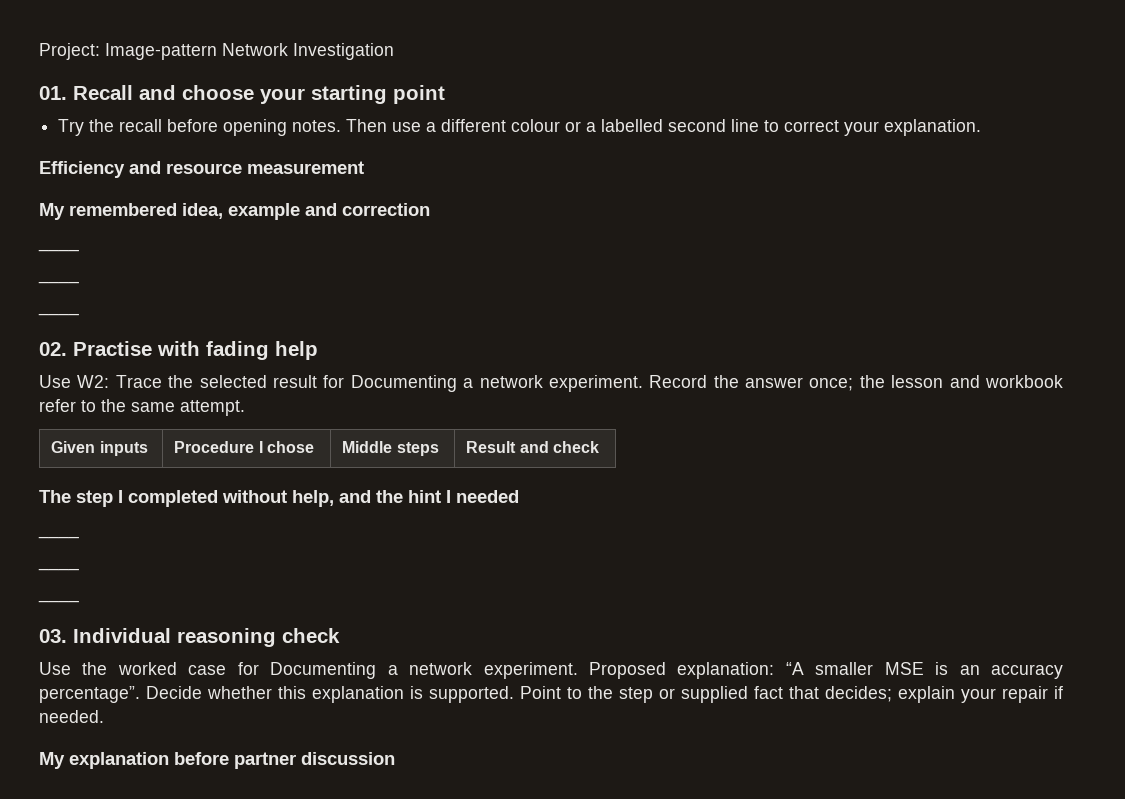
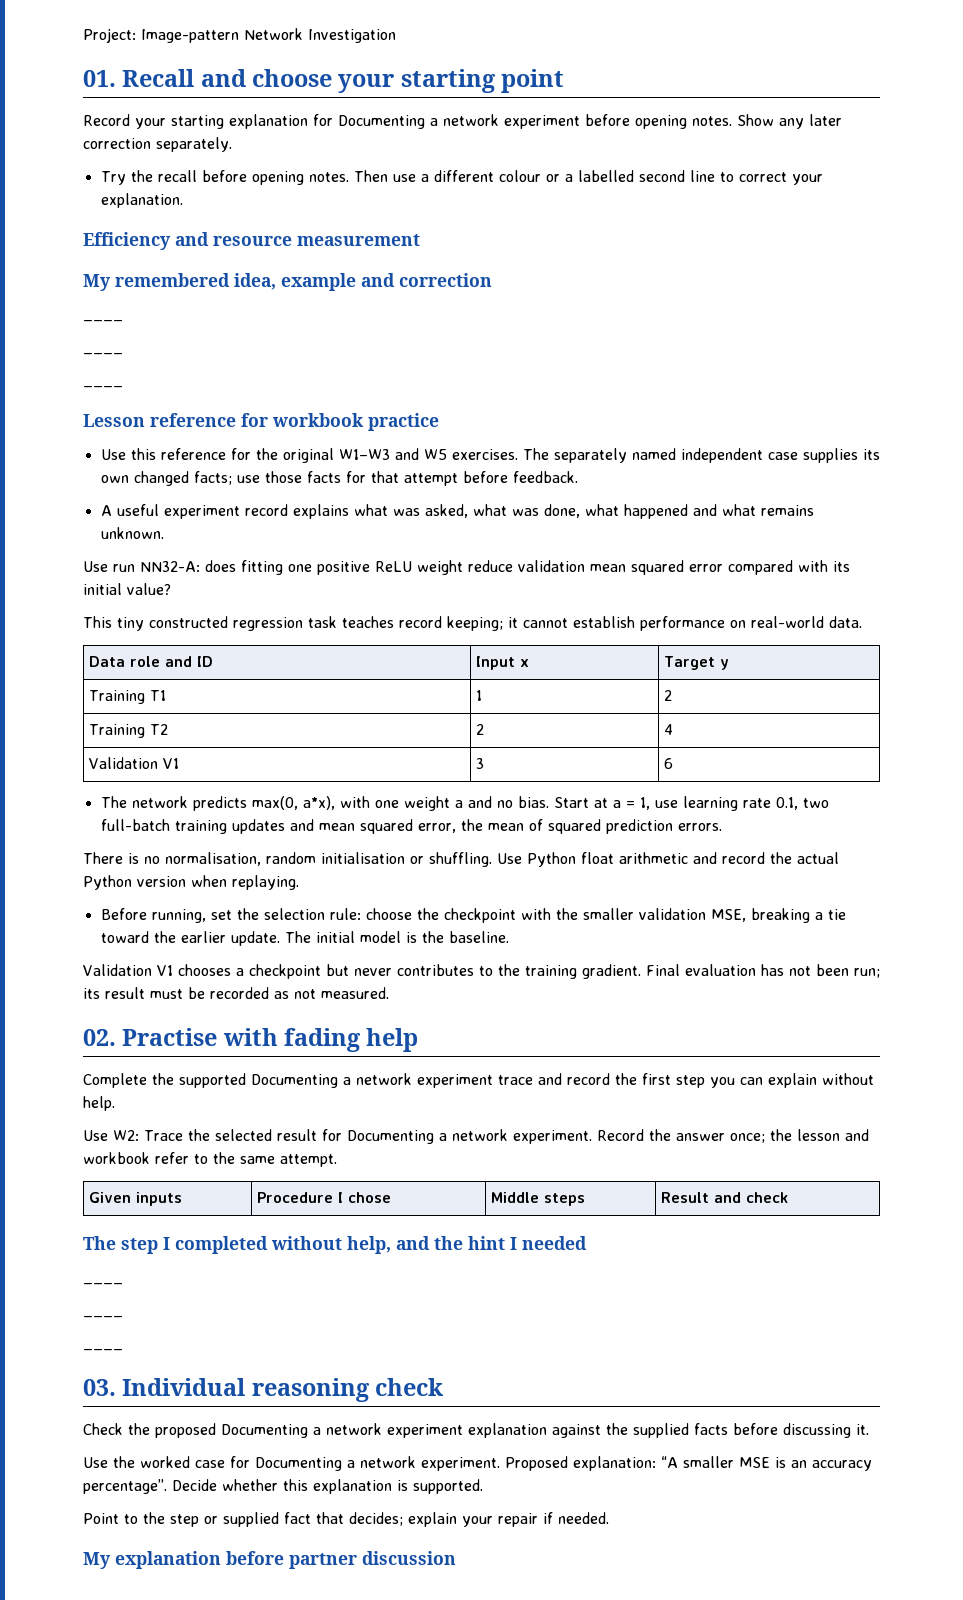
(445, 94) none -> [83,114,842,129] [83,137,232,152] // Record your starting explanation for Documenting a network experiment before opening notes. Show any later correction separately.
(79, 314) none -> [83,413,439,431] [100,448,880,463] [100,471,578,486] [100,504,814,519] [100,527,164,539] [83,560,850,575] [83,583,171,595] [83,616,862,631] [89,656,214,667] [476,656,530,670] [664,656,730,670] [89,690,167,704] [476,690,483,701] [664,690,673,701] [89,724,169,738] [476,724,485,735] [664,724,674,735] [89,757,180,769] [476,758,485,769] [664,758,674,769] [100,796,829,811] [100,819,722,834] [83,852,839,867] [83,875,299,890] [100,908,846,923] [100,931,509,946] [83,964,880,979] [83,987,389,999] // Lesson reference for workbook practice // Use this reference for the original W1–W3 and W5 exercises. The separately named independent case supplies its own changed facts; use those facts for that attempt before feedback. // A useful experiment record explains what was asked, what was done, what happened and what remains unknown. // Use run NN32-A: does fitting one positive ReLU weight reduce validation mean squared error compared with its initial value? // This tiny constructed regression task teaches record keeping; it cannot establish performance on real-world data. // Data role and ID | Input x | Target y // Training T1 | 1 | 2 // Training T2 | 2 | 4 // Validation V1 | 3 | 6 // The network predicts max(0, a*x), with one weight a and no bias. Start at a = 1, use learning rate 0.1, two full-batch training updates and mean squared error, the mean of squared prediction errors. // There is no normalisation, random initialisation or shuffling. Use Python float arithmetic and record the actual Python version when replaying. // Before running, set the selection rule: choose the checkpoint with the smaller validation MSE, breaking a tie toward the earlier update. The initial model is the baseline. // Validation V1 chooses a checkpoint but never contributes to the training gradient. Final evaluation has not been run; its result must be recorded as not measured.
(318, 350) none -> [83,1073,874,1088] [83,1096,115,1111] // Complete the supported Documenting a network experiment trace and record the first step you can explain without help.
(340, 635) none -> [83,1423,869,1438] // Check the proposed Documenting a network experiment explanation against the supplied facts before discussing it.
(514, 694) none -> (483, 1486) //

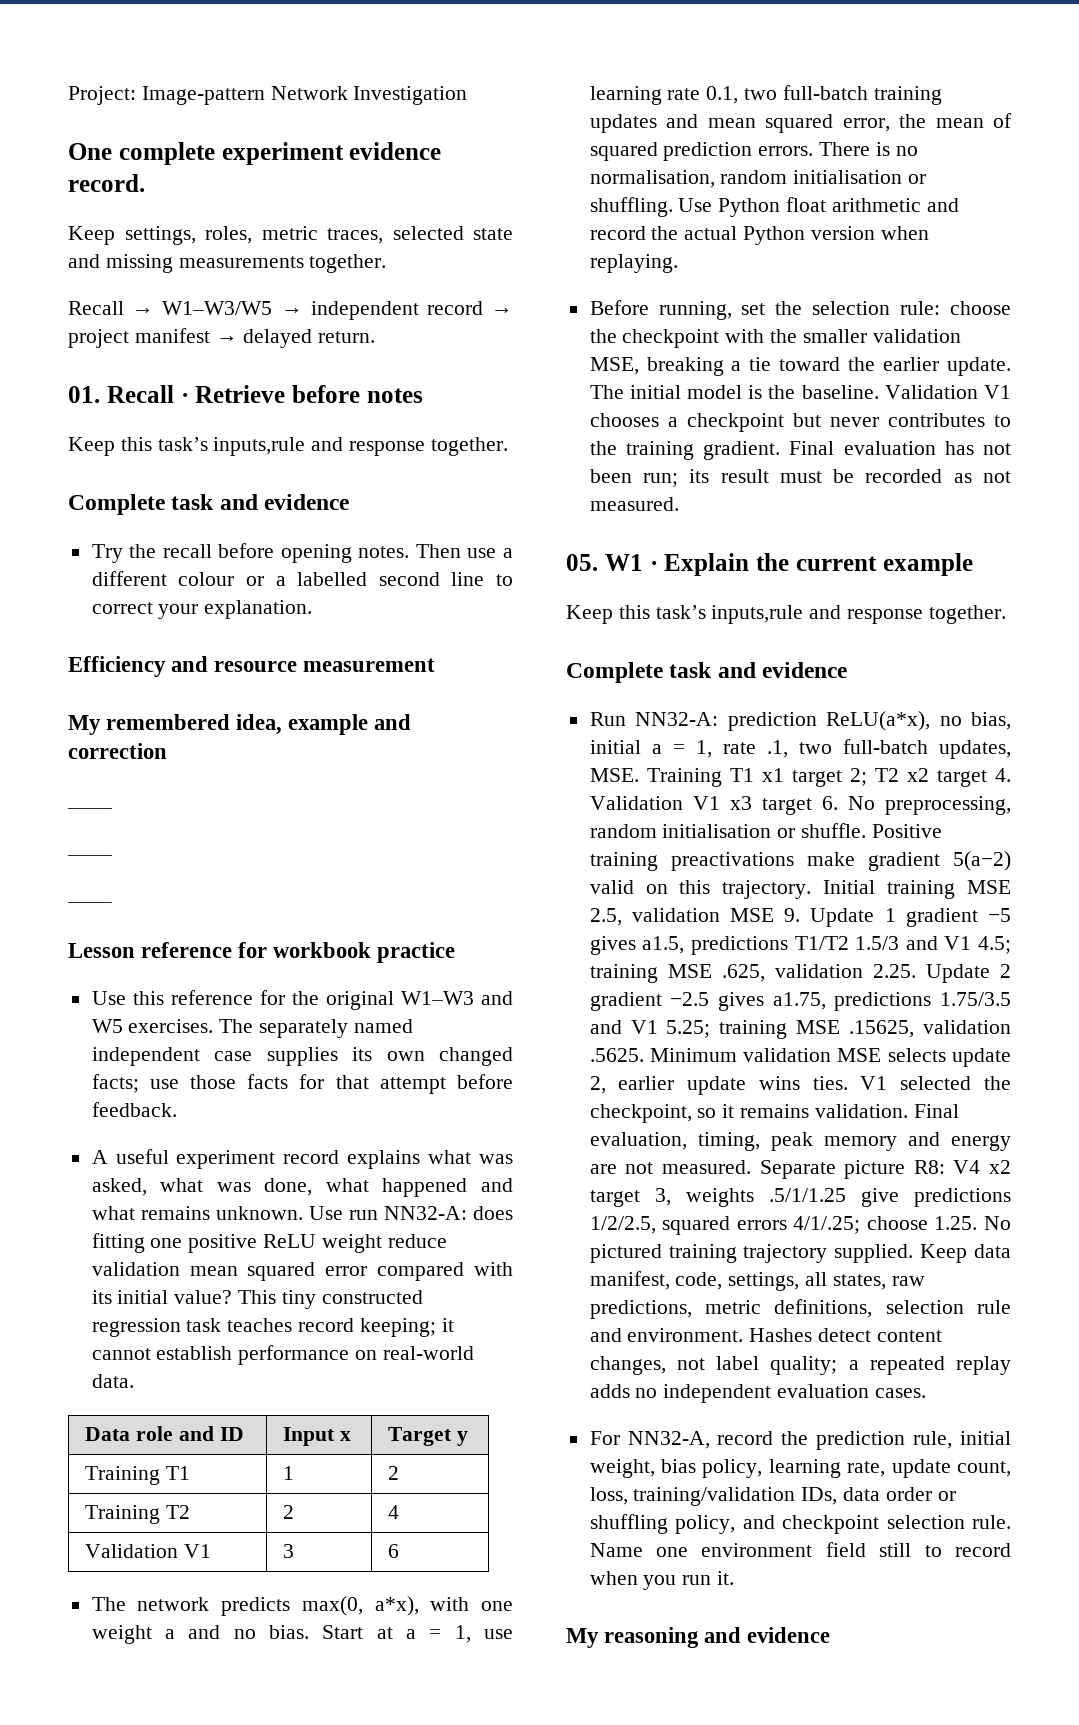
[83,69,565,93] [83,114,842,129] [83,137,232,152] 01. Recall and choose your starting point // Record your starting explanation for Documenting a network experiment before opening notes. Show any later correction separately. -> [68,142,442,165] [68,174,145,192] [68,226,513,245] [68,254,387,273] [68,301,513,320] [68,328,376,348] [68,385,423,403] [68,437,508,456] [68,494,350,515] One complete experiment evidence record. // Keep settings, roles, metric traces, selected state and missing measurements together. // Recall → W1–W3/W5 → independent record → project manifest → delayed return. // 01. Recall · Retrieve before notes // Keep this task’s inputs,rule and response together. // Complete task and evidence
(164, 533) // -> (303, 1213) none
(171, 589) // -> (233, 1297) none
(722, 827) // -> (814, 151) none
(509, 937) // -> (879, 392) none
[83,1028,419,1052] [83,1073,874,1088] [83,1096,115,1111] [83,1129,869,1144] [83,1152,337,1167] [89,1192,183,1206] [257,1192,392,1203] [491,1192,586,1206] [661,1192,789,1203] [83,1236,587,1254] [83,1283,123,1285] [83,1316,123,1318] [83,1349,123,1351] [83,1378,444,1402] [83,1423,869,1438] [83,1456,872,1471] [83,1479,483,1494] [83,1512,609,1527] [83,1551,456,1569] 02. Practise with fading help // Complete the supported Documenting a network experiment trace and record the first step you can explain without help. // Use W2: Trace the selected result for Documenting a network experiment. Record the answer once; the lesson and workbook refer to the same attempt. // Given inputs | Procedure I chose | Middle steps | Result and check // The step I completed without help, and the hint I needed // ____ // ____ // ____ // 03. Individual reasoning check // Check the proposed Documenting a network experiment explanation against the supplied facts before discussing it. // Use the worked case for Documenting a network experiment. Proposed explanation: “A smaller MSE is an accuracy percentage”. Decide whether this explanation is supported. // Point to the step or supplied fact that decides; explain your repair if needed. // My explanation before partner discussion -> [566,553,973,576] [566,605,1006,624] [566,662,848,683] [589,711,1011,731] [589,739,1011,759] [589,768,1011,787] [589,796,1011,815] [589,823,942,838] [589,851,1011,871] [589,880,1011,899] [589,908,1011,927] [589,936,1011,955] [589,964,1011,983] [589,992,1011,1011] [589,1020,1011,1039] [589,1048,1011,1067] [589,1076,1012,1095] [589,1104,959,1123] [589,1132,1011,1151] [589,1160,1011,1179] [589,1188,1011,1207] [589,1216,1011,1235] [589,1244,1011,1263] [589,1271,925,1291] [589,1299,1011,1319] [589,1328,942,1342] [589,1356,1011,1375] [589,1384,926,1403] [589,1431,1011,1450] [589,1459,1011,1478] [589,1487,956,1506] [589,1514,1011,1534] [589,1542,1011,1557] [589,1571,735,1590] [566,1627,831,1648] 05. W1 · Explain the current example // Keep this task’s inputs,rule and response together. // Complete task and evidence // Run NN32-A: prediction ReLU(a*x), no bias, initial a = 1, rate .1, two full-batch updates, MSE. Training T1 x1 target 2; T2 x2 target 4. Validation V1 x3 target 6. No preprocessing, random initialisation or shuffle. Positive training preactivations make gradient 5(a−2) valid on this trajectory. Initial training MSE 2.5, validation MSE 9. Update 1 gradient −5 gives a1.5, predictions T1/T2 1.5/3 and V1 4.5; training MSE .625, validation 2.25. Update 2 gradient −2.5 gives a1.75, predictions 1.75/3.5 and V1 5.25; training MSE .15625, validation .5625. Minimum validation MSE selects update 2, earlier update wins ties. V1 selected the checkpoint, so it remains validation. Final evaluation, timing, peak memory and energy are not measured. Separate picture R8: V4 x2 target 3, weights .5/1/1.25 give predictions 1/2/2.5, squared errors 4/1/.25; choose 1.25. No pictured training trajectory supplied. Keep data manifest, code, settings, all states, raw predictions, metric definitions, selection rule and environment. Hashes detect content changes, not label quality; a repeated replay adds no independent evaluation cases. // For NN32-A, record the prediction rule, initial weight, bias policy, learning rate, update count, loss, training/validation IDs, data order or shuffling policy, and checkpoint selection rule. Name one environment field still to record when you run it. // My reasoning and evidence

